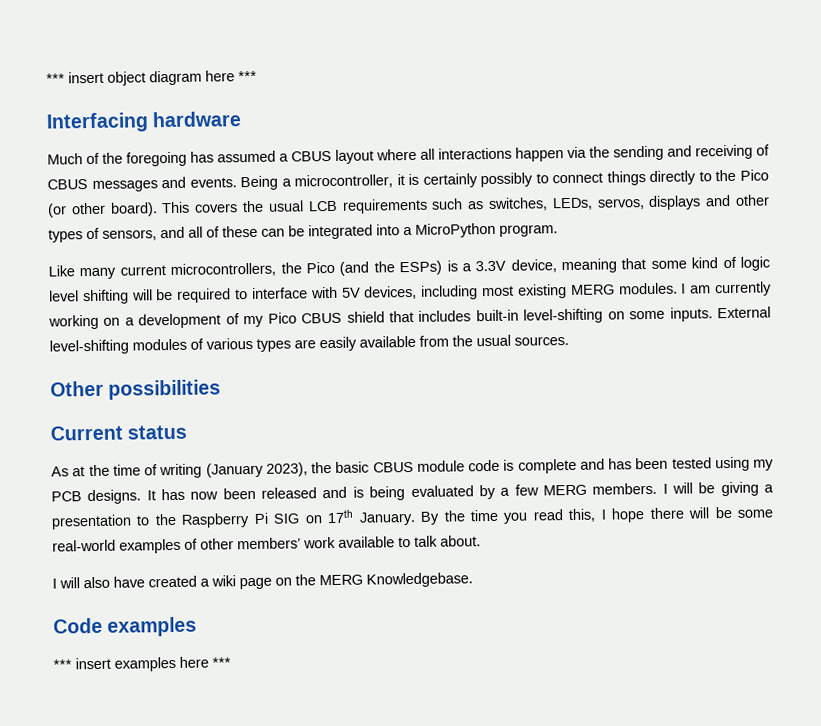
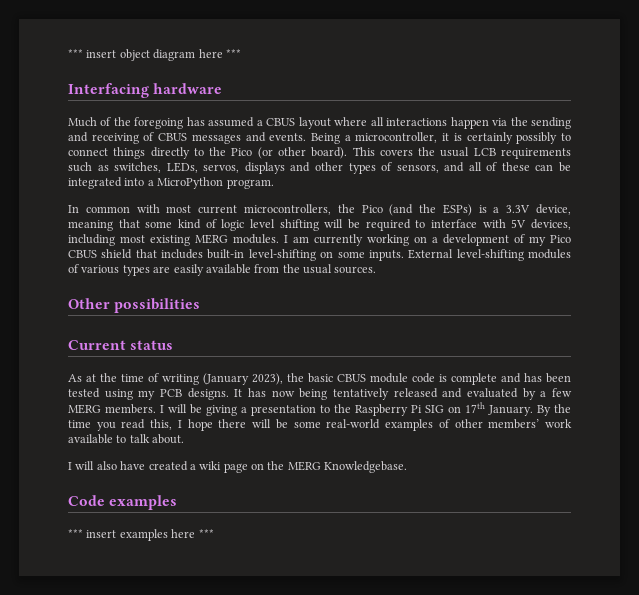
[48,265,117,280] Like many -> [68,204,192,213] In common with most
[222,486,406,501] been released and is being -> [299,388,463,400] being tentatively released and

